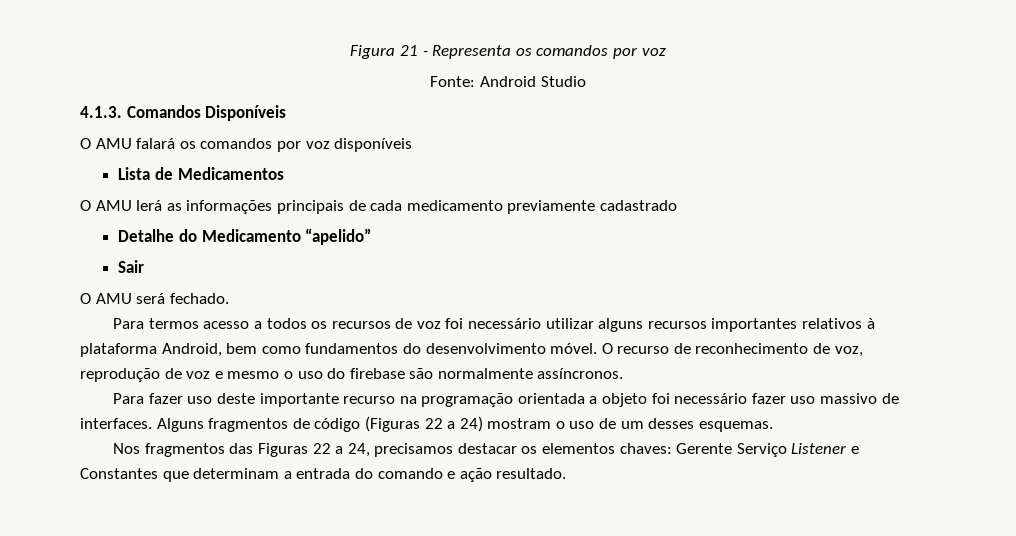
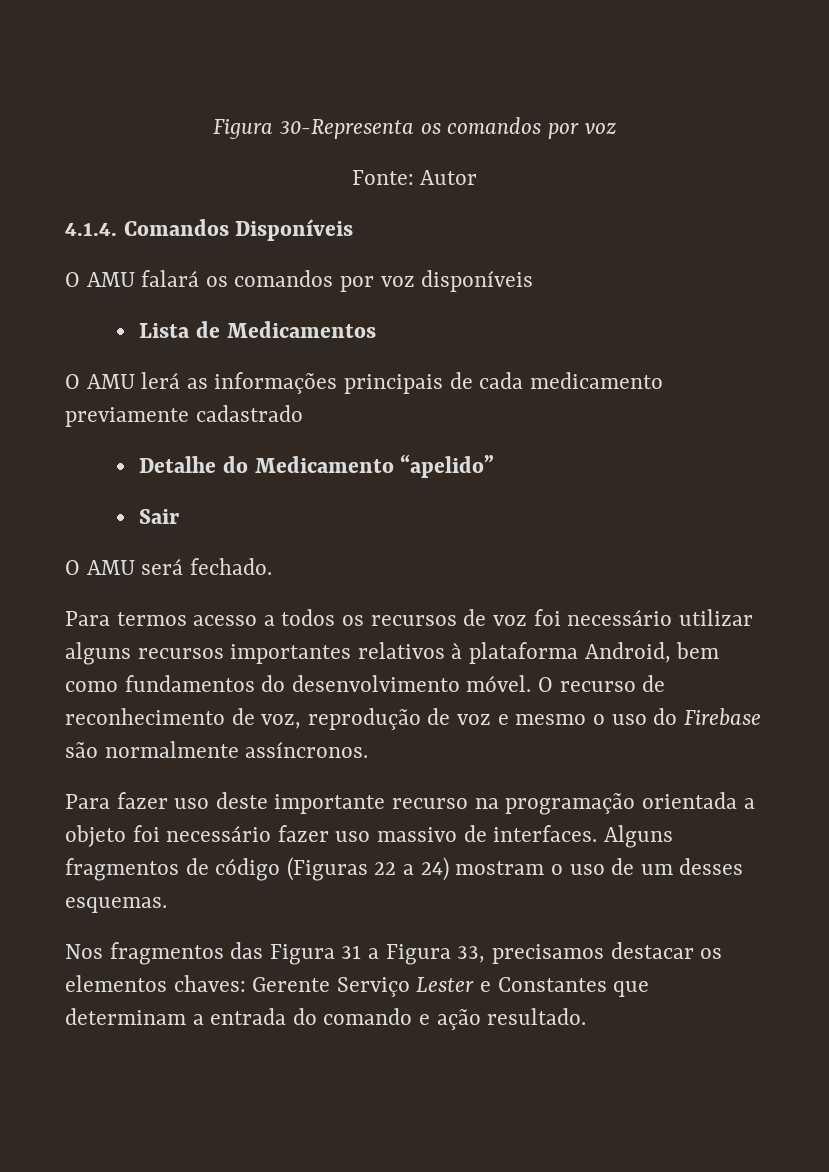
[350,45,512,59] Figura 21 - Representa -> [213,119,415,139] Figura 30-Representa
[479,76,586,87] [80,106,122,118] Android Studio // 4.1.3. -> [420,170,478,185] [65,223,117,236] Autor // 4.1.4.
[349,368,405,379] firebase -> [683,708,761,726] Firebase
[257,443,370,457] Figuras 22 a 24, -> [269,944,486,965] Figura 31 a Figura 33,
[791,443,847,454] Listener -> [416,977,475,992] Lester

